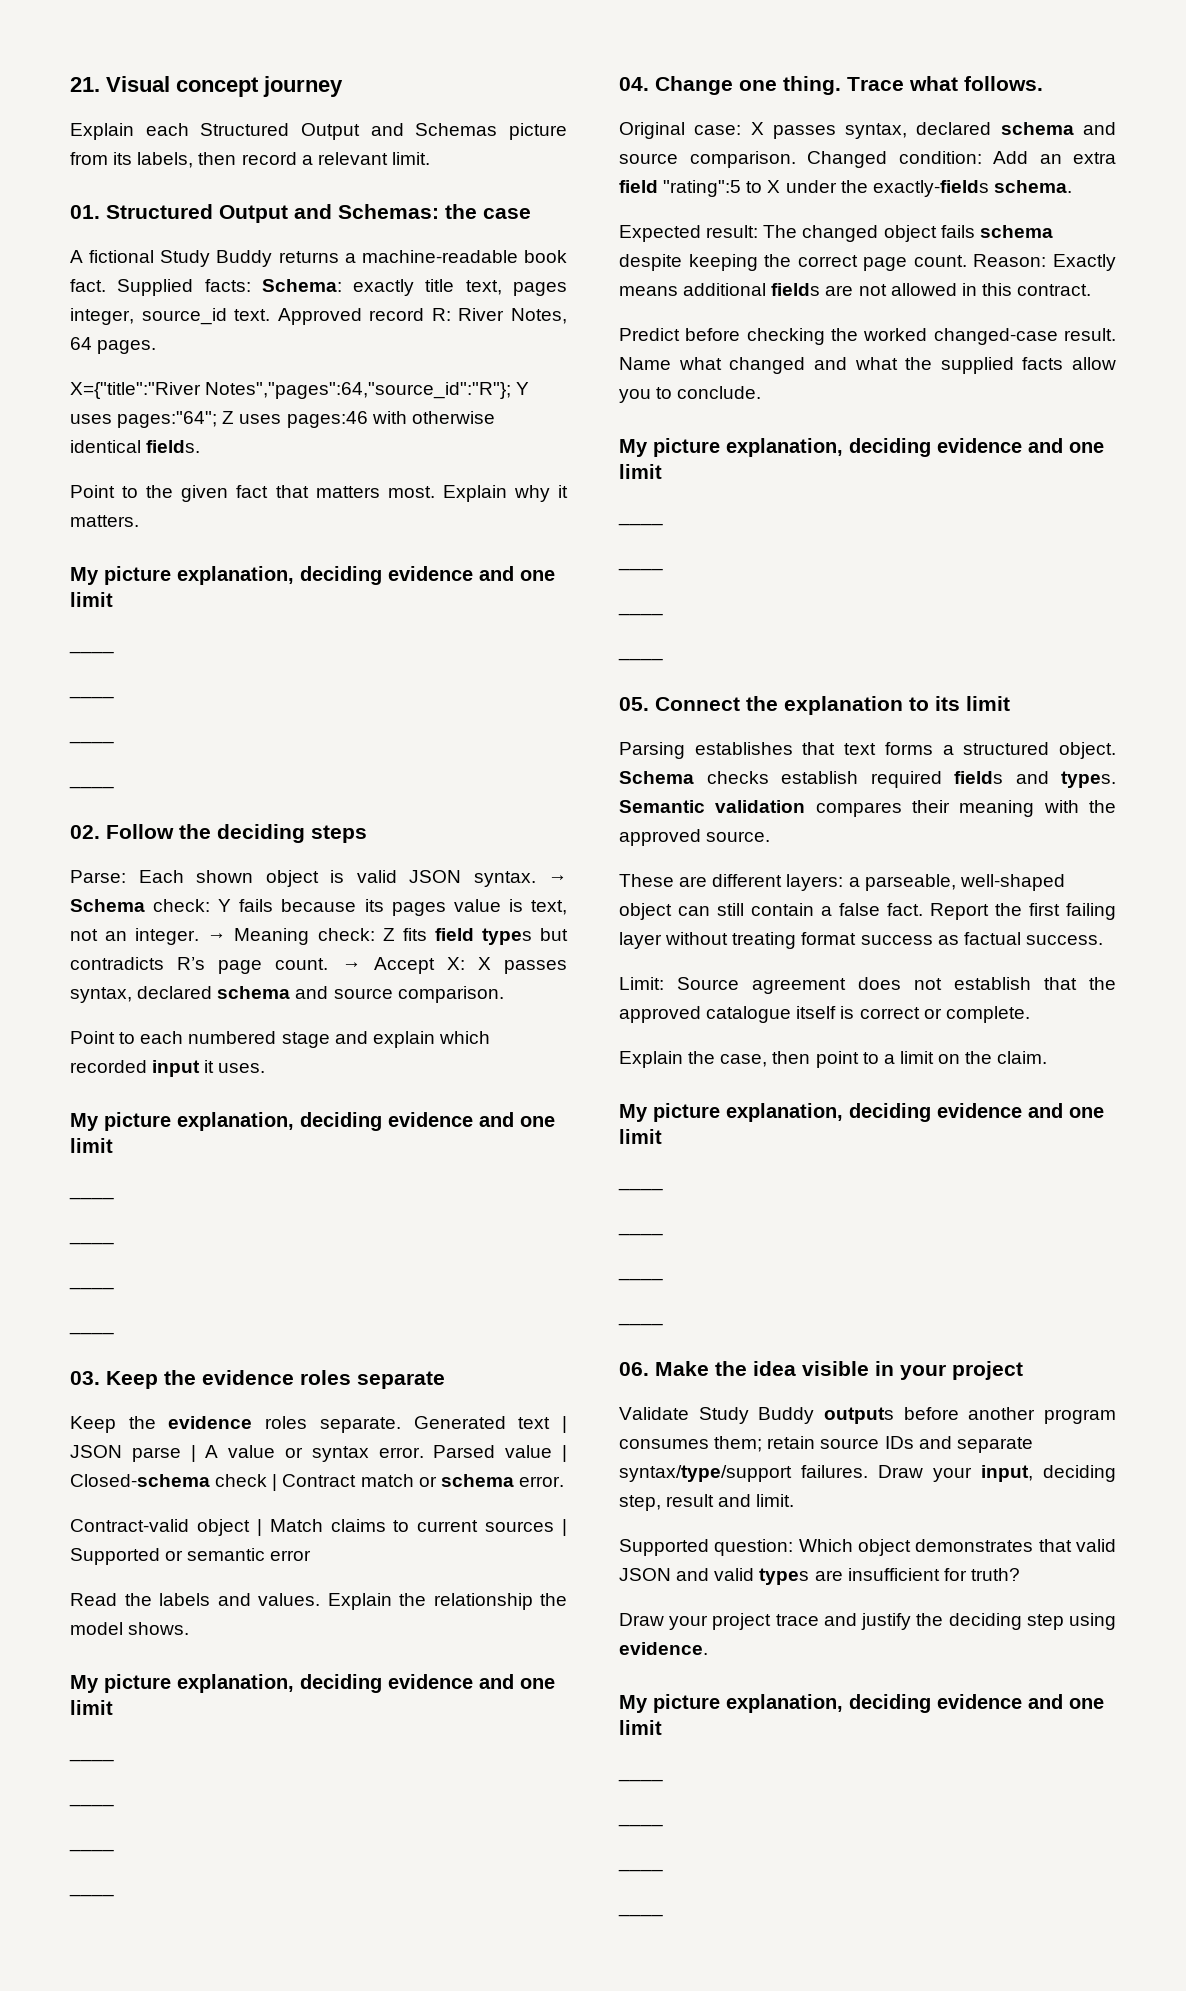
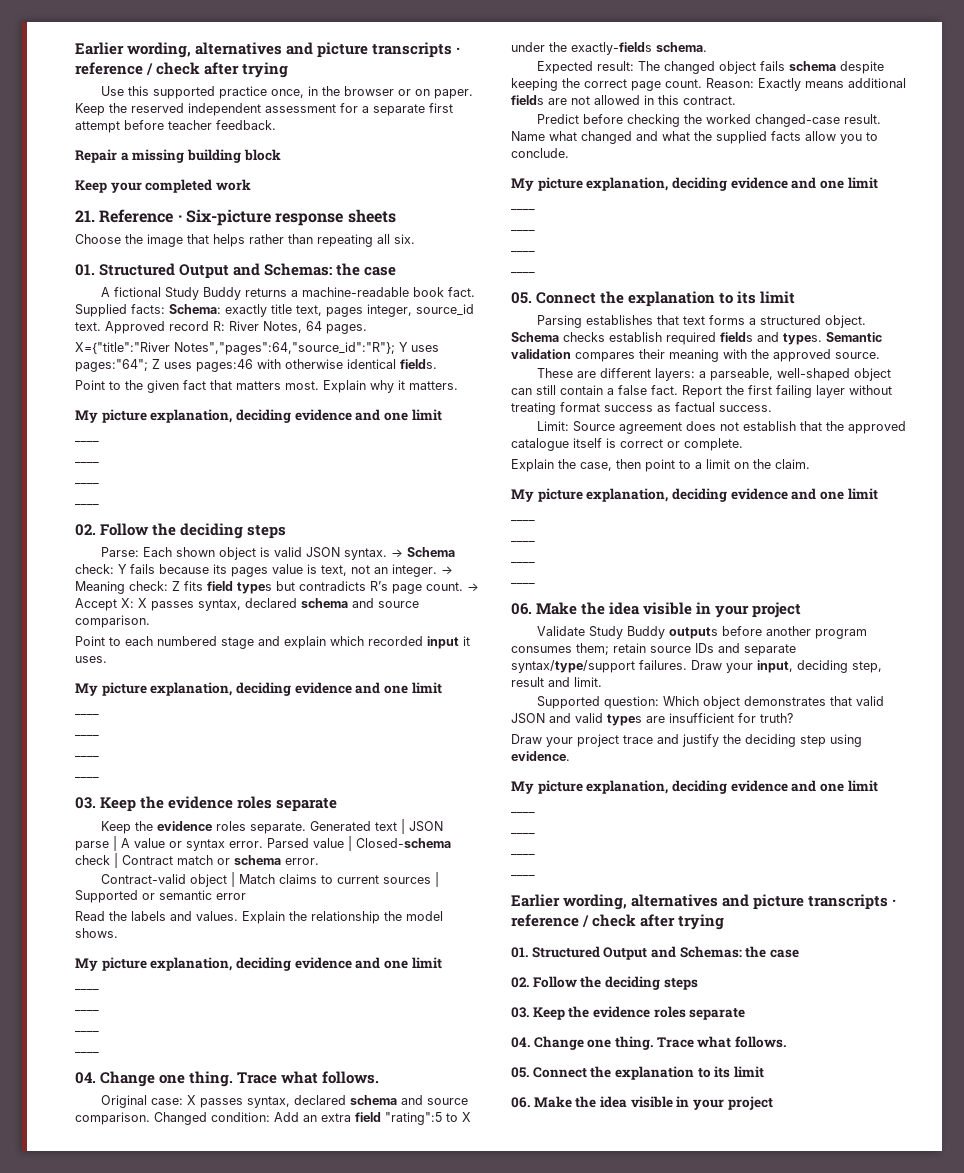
[70,76,343,97] [70,123,567,140] [70,152,430,168] 21. Visual concept journey // Explain each Structured Output and Schemas picture from its labels, then record a relevant limit. -> [75,42,461,58] [75,62,289,78] [100,86,473,99] [75,103,453,116] [75,120,276,133] [75,149,281,163] [75,179,251,193] [75,209,396,226] [75,234,415,247] Earlier wording, alternatives and picture transcripts · reference / check after trying // Use this supported practice once, in the browser or on paper. Keep the reserved independent assessment for a separate first attempt before teacher feedback. // Repair a missing building block // Keep your completed work // 21. Reference · Six-picture response sheets // Choose the image that helps rather than repeating all six.
(663, 1915) none -> [511,894,897,910] [511,914,725,930] [511,946,799,960] [511,976,698,990] [511,1006,746,1020] [511,1036,786,1050] [511,1066,764,1080] [511,1096,773,1110] // Earlier wording, alternatives and picture transcripts · reference / check after trying // 01. Structured Output and Schemas: the case // 02. Follow the deciding steps // 03. Keep the evidence roles separate // 04. Change one thing. Trace what follows. // 05. Connect the explanation to its limit // 06. Make the idea visible in your project

